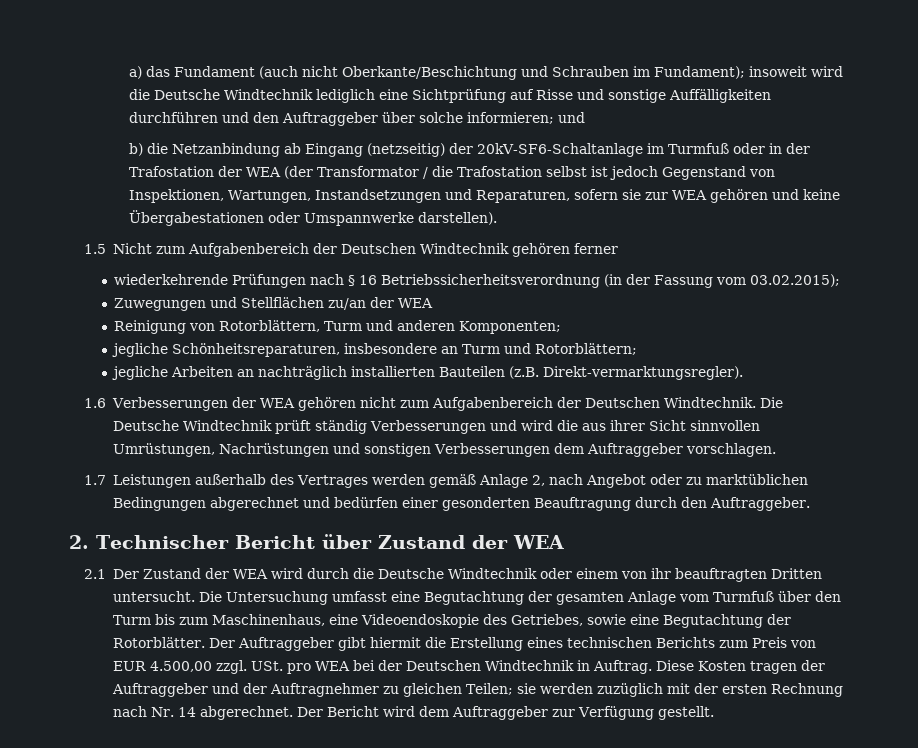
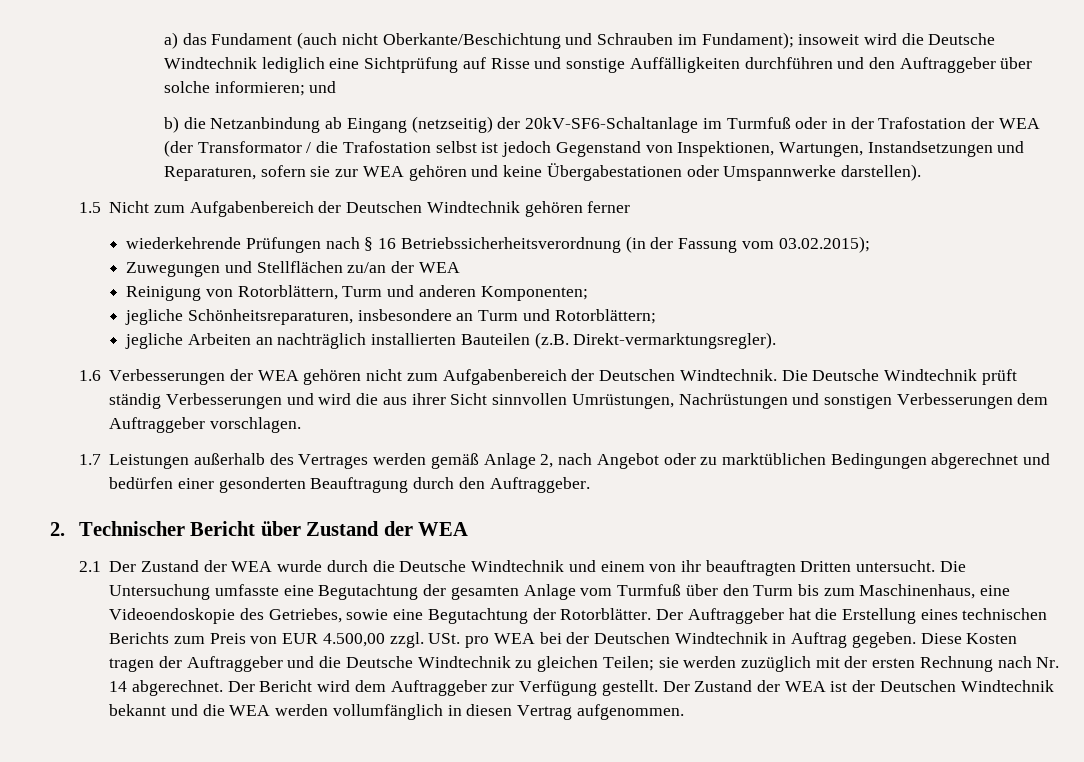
[270,568,303,579] wird -> [277,560,323,572] wurde
[539,568,572,579] oder -> [568,560,596,572] und
[331,591,387,602] umfasst -> [214,584,279,596] umfasste
[337,637,421,651] gibt hiermit -> [788,608,811,620] hat
[592,660,652,674] Auftrag. -> [791,632,916,648] Auftrag gegeben.
[242,683,379,697] der Auftragnehmer -> [319,656,511,668] die Deutsche Windtechnik
(714, 713) none -> [662,680,1054,692] [109,704,684,720] Der Zustand der WEA ist der Deutschen Windtechnik bekannt und die WEA werden vollumfänglich in diesen Vertrag aufgenommen.

